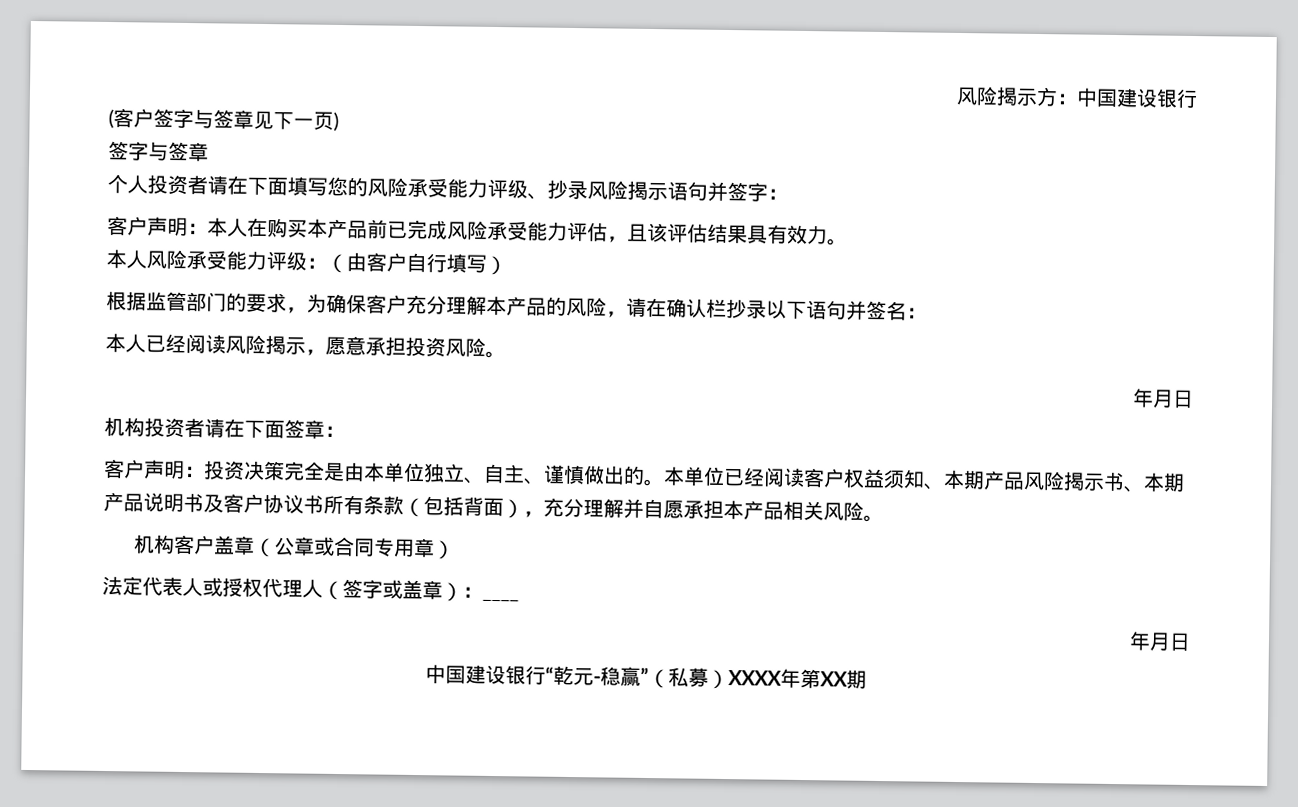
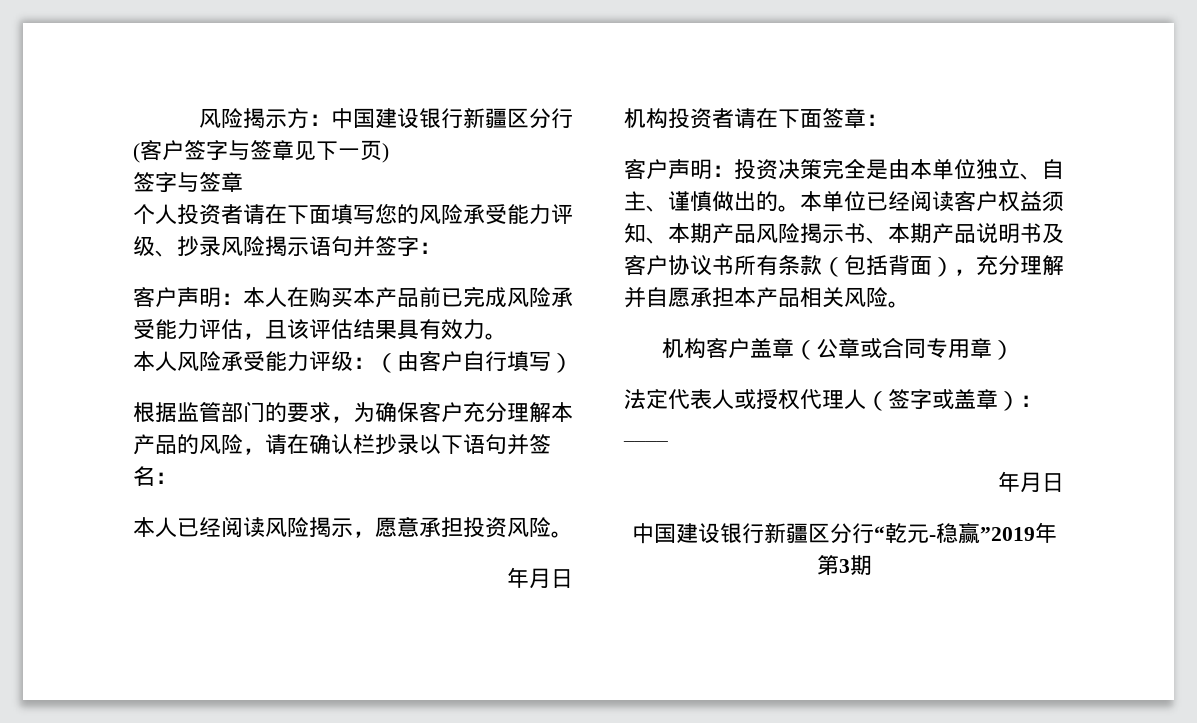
(1198, 98) none -> [463,108,573,129] 新疆区分行
(546, 675) none -> [763,523,874,544] 新疆区分行
[639,666,848,690] ”（私募）XXXX年第XX -> [979,522,1057,543] [816,555,850,575] ”2019年第3

